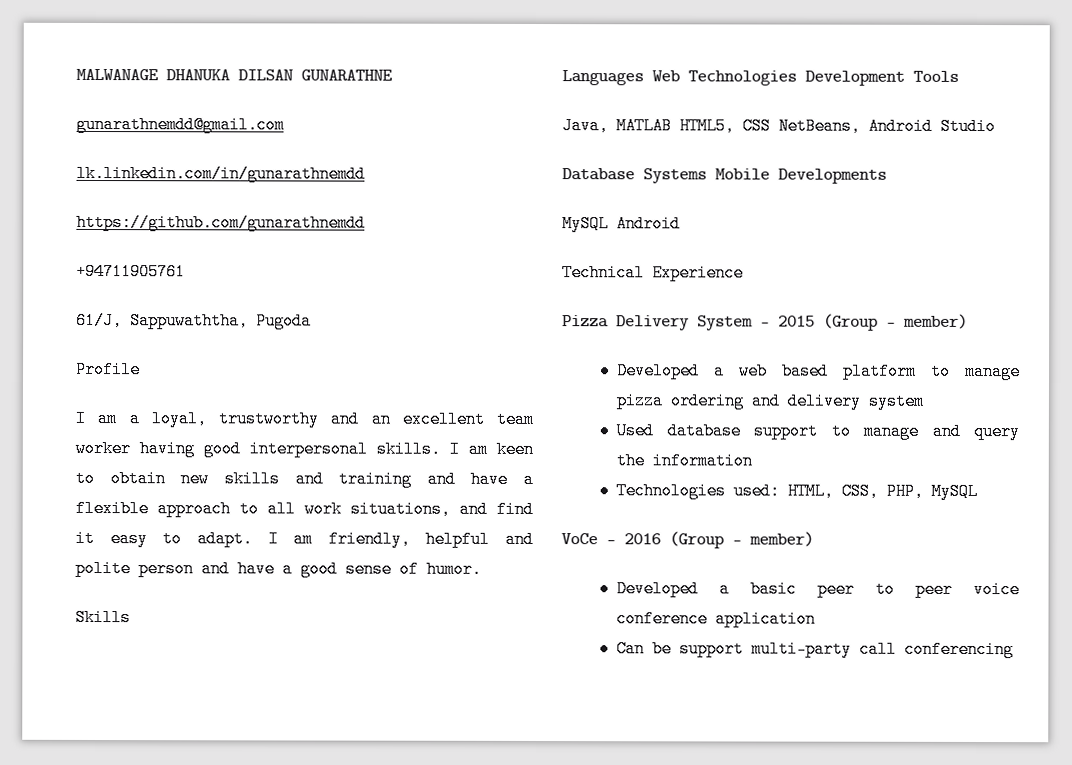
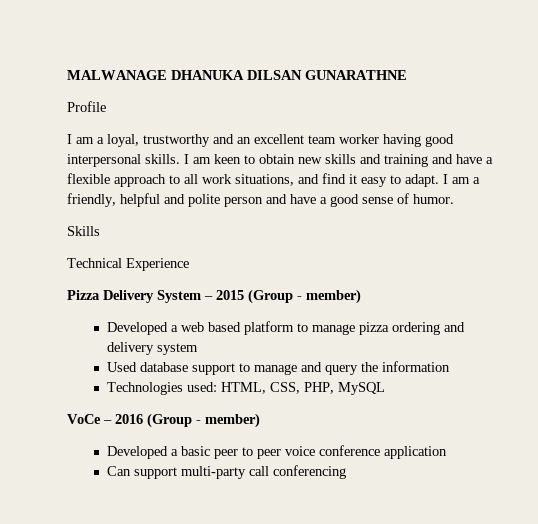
[76,115,285,134] [76,164,366,183] [76,213,366,232] [76,262,186,281] [76,311,312,330] // gunarathnemdd@gmail.com // lk.linkedin.com/in/gunarathnemdd // https://github.com/gunarathnemdd // +94711905761 // 61/J, Sappuwaththa, Pugoda -> (407, 75) none
(314, 539) none -> [473,177,480,184] a
[562,70,959,86] [562,117,996,136] [562,168,887,184] [562,215,681,233] // Languages Web Technologies Development Tools // Java, MATLAB HTML5, CSS NetBeans, Android Studio // Database Systems Mobile Developments // MySQL Android -> (100, 231) none
[652,640,673,658] be -> (132, 471) none

